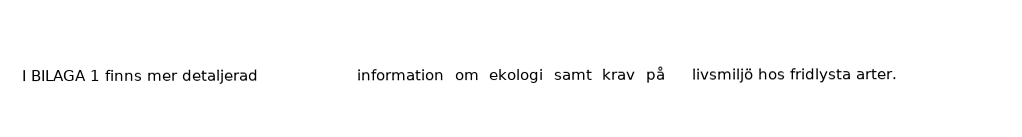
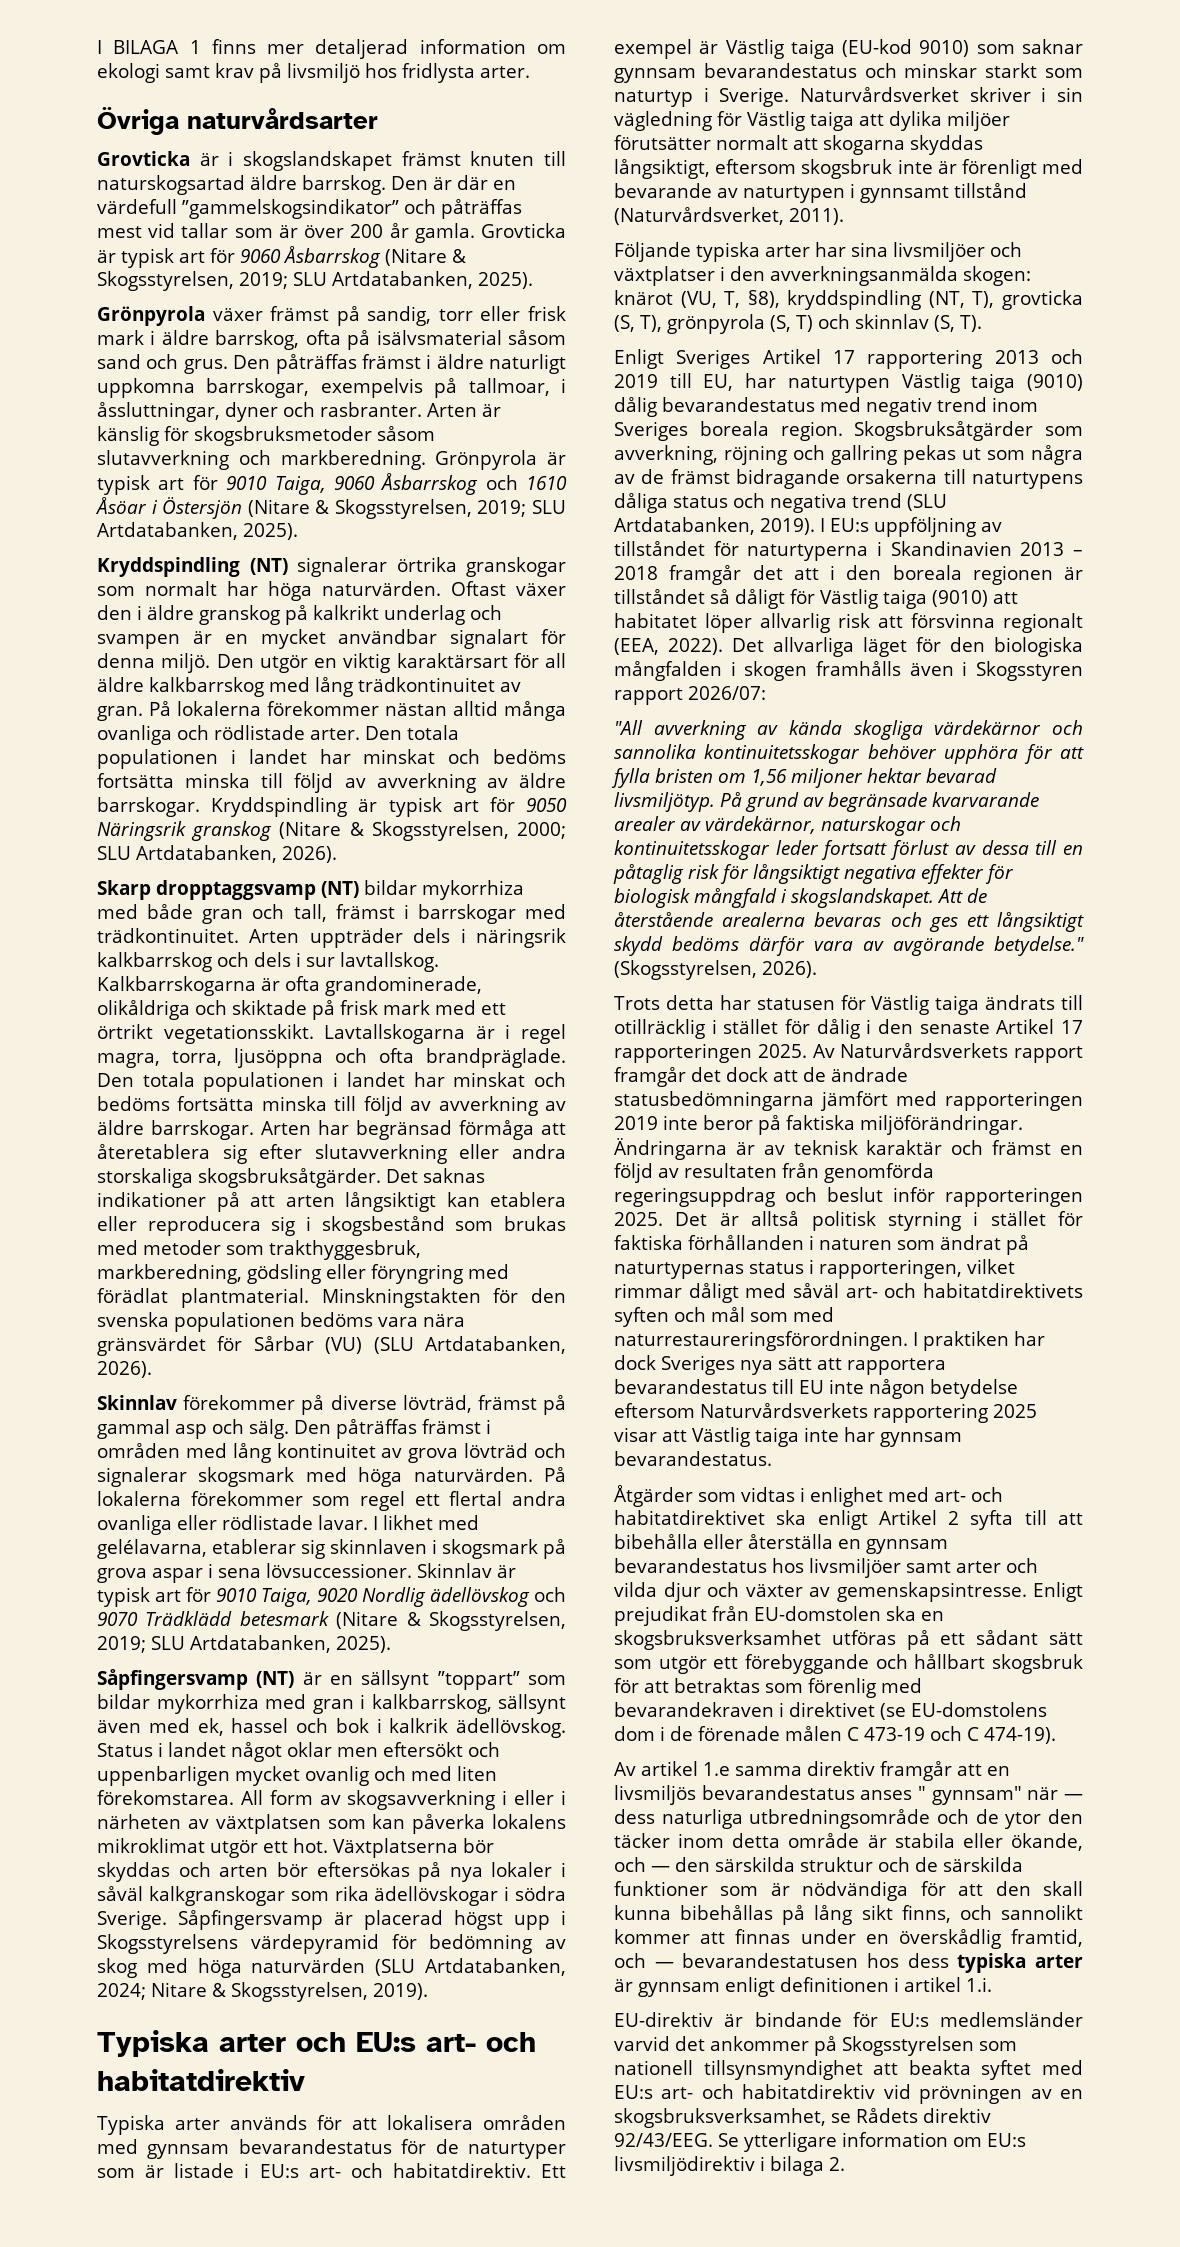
(898, 74) none -> [97,106,378,135] [97,151,566,171] [97,175,516,195] [97,199,523,219] [97,223,566,243] [97,246,466,268] [97,271,533,291] [97,306,566,326] [97,330,566,350] [97,354,566,374] [97,378,566,398] [97,402,501,422] [97,426,435,446] [97,450,566,470] [97,473,567,495] [95,497,566,519] [97,522,298,540] [97,557,566,577] [97,581,566,601] [97,605,502,625] [97,629,566,649] [97,653,566,673] [97,677,521,697] [97,701,566,721] [97,725,459,745] [97,749,566,769] [97,773,566,793] [97,797,568,817] [97,821,566,841] [97,845,337,863] [97,880,524,900] [97,904,566,924] [97,928,566,948] [97,952,439,972] [97,976,482,996] [97,1000,506,1020] [97,1024,566,1044] [97,1048,566,1068] [97,1072,566,1092] [97,1096,566,1116] [97,1120,566,1140] [97,1144,566,1164] [97,1168,485,1188] [97,1192,566,1212] [97,1216,566,1236] [97,1240,421,1260] [97,1264,509,1284] [97,1288,566,1308] [97,1312,465,1332] [97,1336,566,1356] [97,1361,152,1378] [97,1395,566,1415] [97,1419,491,1439] [97,1443,566,1463] [97,1467,566,1487] [97,1491,566,1511] [97,1515,479,1535] [97,1539,566,1559] [97,1563,516,1583] [97,1587,566,1607] [97,1611,566,1631] [97,1635,391,1653] [97,1669,566,1690] [97,1694,566,1714] [97,1718,566,1738] [97,1742,500,1762] [97,1766,497,1786] [97,1790,566,1810] [97,1814,566,1834] [97,1838,494,1858] [97,1862,566,1882] [97,1886,566,1906] [97,1910,566,1930] [97,1934,566,1954] [97,1958,566,1978] [97,1982,428,2002] [97,2030,536,2057] [97,2069,305,2091] [97,2115,566,2135] [97,2139,566,2159] [97,2163,566,2178] [614,39,1083,59] [614,63,1083,83] [614,87,1083,107] [614,111,1010,131] [614,135,983,155] [614,159,1083,179] [614,183,1027,203] [614,207,844,225] [614,242,1022,262] [614,266,1031,286] [614,290,1083,310] [614,314,982,334] [614,349,1083,369] [614,373,1083,393] [614,397,1038,417] [614,421,1083,441] [614,445,1083,465] [614,469,1083,489] [614,493,947,513] [614,517,1002,537] [614,541,1083,561] [614,565,1083,585] [614,589,1018,609] [614,613,1083,633] [614,637,1083,657] [614,661,1083,681] [614,686,766,705] [614,720,1083,740] [614,744,1084,764] [611,768,997,788] [614,792,1039,812] [614,816,961,836] [614,840,1083,860] [613,864,1014,884] [614,888,987,908] [614,912,1084,932] [614,936,1084,956] [614,960,817,980] [614,995,1083,1015] [614,1019,1083,1039] [614,1043,1083,1063] [614,1067,908,1087] [614,1091,1083,1111] [614,1115,1023,1135] [614,1138,1083,1160] [614,1163,934,1183] [614,1187,1083,1207] [614,1211,1083,1231] [614,1235,1029,1255] [614,1259,1015,1279] [614,1283,1083,1303] [614,1307,834,1327] [614,1331,1045,1351] [614,1355,946,1375] [614,1379,1018,1399] [614,1403,1037,1423] [614,1427,962,1447] [614,1451,772,1466] [614,1485,1003,1507] [614,1510,1083,1530] [614,1534,948,1554] [614,1558,1038,1578] [614,1582,1083,1602] [614,1606,944,1626] [614,1630,1083,1650] [614,1654,1083,1674] [614,1678,922,1698] [614,1702,1047,1720] [614,1726,1056,1744] [614,1761,1010,1781] [614,1785,1083,1805] [614,1809,1083,1829] [614,1833,1083,1851] [614,1857,1023,1872] [614,1881,1083,1901] [614,1905,1083,1925] [614,1929,1083,1949] [614,1953,1083,1973] [614,1977,992,1997] [614,2012,1083,2027] [614,2036,1017,2056] [614,2060,1083,2080] [614,2084,1083,2104] [614,2108,991,2128] [614,2132,1026,2152] [614,2156,845,2176] // Övriga naturvårdsarter // Grovticka är i skogslandskapet främst knuten till naturskogsartad äldre barrskog. Den är där en värdefull ”gammelskogsindikator” och påträffas mest vid tallar som är över 200 år gamla. Grovticka är typisk art för 9060 Åsbarrskog (Nitare & Skogsstyrelsen, 2019; SLU Artdatabanken, 2025). // Grönpyrola växer främst på sandig, torr eller frisk mark i äldre barrskog, ofta på isälvsmaterial såsom sand och grus. Den påträffas främst i äldre naturligt uppkomna barrskogar, exempelvis på tallmoar, i åssluttningar, dyner och rasbranter. Arten är känslig för skogsbruksmetoder såsom slutavverkning och markberedning. Grönpyrola är typisk art för 9010 Taiga, 9060 Åsbarrskog och 1610 Åsöar i Östersjön (Nitare & Skogsstyrelsen, 2019; SLU Artdatabanken, 2025). // Kryddspindling (NT) signalerar örtrika granskogar som normalt har höga naturvärden. Oftast växer den i äldre granskog på kalkrikt underlag och svampen är en mycket användbar signalart för denna miljö. Den utgör en viktig karaktärsart för all äldre kalkbarrskog med lång trädkontinuitet av gran. På lokalerna förekommer nästan alltid många ovanliga och rödlistade arter. Den totala populationen i landet har minskat och bedöms fortsätta minska till följd av avverkning av äldre barrskogar. Kryddspindling är typisk art för 9050 Näringsrik granskog (Nitare & Skogsstyrelsen, 2000; SLU Artdatabanken, 2026). // Skarp dropptaggsvamp (NT) bildar mykorrhiza med både gran och tall, främst i barrskogar med trädkontinuitet. Arten uppträder dels i näringsrik kalkbarrskog och dels i sur lavtallskog. Kalkbarrskogarna är ofta grandominerade, olikåldriga och skiktade på frisk mark med ett örtrikt vegetationsskikt. Lavtallskogarna är i regel magra, torra, ljusöppna och ofta brandpräglade. Den totala populationen i landet har minskat och bedöms fortsätta minska till följd av avverkning av äldre barrskogar. Arten har begränsad förmåga att återetablera sig efter slutavverkning eller andra storskaliga skogsbruksåtgärder. Det saknas indikationer på att arten långsiktigt kan etablera eller reproducera sig i skogsbestånd som brukas med metoder som trakthyggesbruk, markberedning, gödsling eller föryngring med förädlat plantmaterial. Minskningstakten för den svenska populationen bedöms vara nära gränsvärdet för Sårbar (VU) (SLU Artdatabanken, 2026). // Skinnlav förekommer på diverse lövträd, främst på gammal asp och sälg. Den påträffas främst i områden med lång kontinuitet av grova lövträd och signalerar skogsmark med höga naturvärden. På lokalerna förekommer som regel ett flertal andra ovanliga eller rödlistade lavar. I likhet med gelélavarna, etablerar sig skinnlaven i skogsmark på grova aspar i sena lövsuccessioner. Skinnlav är typisk art för 9010 Taiga, 9020 Nordlig ädellövskog och 9070 Trädklädd betesmark (Nitare & Skogsstyrelsen, 2019; SLU Artdatabanken, 2025). // Såpfingersvamp (NT) är en sällsynt ”toppart” som bildar mykorrhiza med gran i kalkbarrskog, sällsynt även med ek, hassel och bok i kalkrik ädellövskog. Status i landet något oklar men eftersökt och uppenbarligen mycket ovanlig och med liten förekomstarea. All form av skogsavverkning i eller i närheten av växtplatsen som kan påverka lokalens mikroklimat utgör ett hot. Växtplatserna bör skyddas och arten bör eftersökas på nya lokaler i såväl kalkgranskogar som rika ädellövskogar i södra Sverige. Såpfingersvamp är placerad högst upp i Skogsstyrelsens värdepyramid för bedömning av skog med höga naturvärden (SLU Artdatabanken, 2024; Nitare & Skogsstyrelsen, 2019). // Typiska arter och EU:s art- och habitatdirektiv // Typiska arter används för att lokalisera områden med gynnsam bevarandestatus för de naturtyper som är listade i EU:s art- och habitatdirektiv. Ett exempel är Västlig taiga (EU-kod 9010) som saknar gynnsam bevarandestatus och minskar starkt som naturtyp i Sverige. Naturvårdsverket skriver i sin vägledning för Västlig taiga att dylika miljöer förutsätter normalt att skogarna skyddas långsiktigt, eftersom skogsbruk inte är förenligt med bevarande av naturtypen i gynnsamt tillstånd (Naturvårdsverket, 2011). // Följande typiska arter har sina livsmiljöer och växtplatser i den avverkningsanmälda skogen: knärot (VU, T, §8), kryddspindling (NT, T), grovticka (S, T), grönpyrola (S, T) och skinnlav (S, T). // Enligt Sveriges Artikel 17 rapportering 2013 och 2019 till EU, har naturtypen Västlig taiga (9010) dålig bevarandestatus med negativ trend inom Sveriges boreala region. Skogsbruksåtgärder som avverkning, röjning och gallring pekas ut som några av de främst bidragande orsakerna till naturtypens dåliga status och negativa trend (SLU Artdatabanken, 2019). I EU:s uppföljning av tillståndet för naturtyperna i Skandinavien 2013 – 2018 framgår det att i den boreala regionen är tillståndet så dåligt för Västlig taiga (9010) att habitatet löper allvarlig risk att försvinna regionalt (EEA, 2022). Det allvarliga läget för den biologiska mångfalden i skogen framhålls även i Skogsstyren rapport 2026/07: // "All avverkning av kända skogliga värdekärnor och sannolika kontinuitetsskogar behöver upphöra för att fylla bristen om 1,56 miljoner hektar bevarad livsmiljötyp. På grund av begränsade kvarvarande arealer av värdekärnor, naturskogar och kontinuitetsskogar leder fortsatt förlust av dessa till en påtaglig risk för långsiktigt negativa effekter för biologisk mångfald i skogslandskapet. Att de återstående arealerna bevaras och ges ett långsiktigt skydd bedöms därför vara av avgörande betydelse." (Skogsstyrelsen, 2026). // Trots detta har statusen för Västlig taiga ändrats till otillräcklig i stället för dålig i den senaste Artikel 17 rapporteringen 2025. Av Naturvårdsverkets rapport framgår det dock att de ändrade statusbedömningarna jämfört med rapporteringen 2019 inte beror på faktiska miljöförändringar. Ändringarna är av teknisk karaktär och främst en följd av resultaten från genomförda regeringsuppdrag och beslut inför rapporteringen 2025. Det är alltså politisk styrning i stället för faktiska förhållanden i naturen som ändrat på naturtypernas status i rapporteringen, vilket rimmar dåligt med såväl art- och habitatdirektivets syften och mål som med naturrestaureringsförordningen. I praktiken har dock Sveriges nya sätt att rapportera bevarandestatus till EU inte någon betydelse eftersom Naturvårdsverkets rapportering 2025 visar att Västlig taiga inte har gynnsam bevarandestatus. // Åtgärder som vidtas i enlighet med art- och habitatdirektivet ska enligt Artikel 2 syfta till att bibehålla eller återställa en gynnsam bevarandestatus hos livsmiljöer samt arter och vilda djur och växter av gemenskapsintresse. Enligt prejudikat från EU-domstolen ska en skogsbruksverksamhet utföras på ett sådant sätt som utgör ett förebyggande och hållbart skogsbruk för att betraktas som förenlig med bevarandekraven i direktivet (se EU-domstolens dom i de förenade målen C 473-19 och C 474-19). // Av artikel 1.e samma direktiv framgår att en livsmiljös bevarandestatus anses " gynnsam" när — dess naturliga utbredningsområde och de ytor den täcker inom detta område är stabila eller ökande, och — den särskilda struktur och de särskilda funktioner som är nödvändiga för att den skall kunna bibehållas på lång sikt finns, och sannolikt kommer att finnas under en överskådlig framtid, och — bevarandestatusen hos dess typiska arter är gynnsam enligt definitionen i artikel 1.i. // EU-direktiv är bindande för EU:s medlemsländer varvid det ankommer på Skogsstyrelsen som nationell tillsynsmyndighet att beakta syftet med EU:s art- och habitatdirektiv vid prövningen av en skogsbruksverksamhet, se Rådets direktiv 92/43/EEG. Se ytterligare information om EU:s livsmiljödirektiv i bilaga 2.

